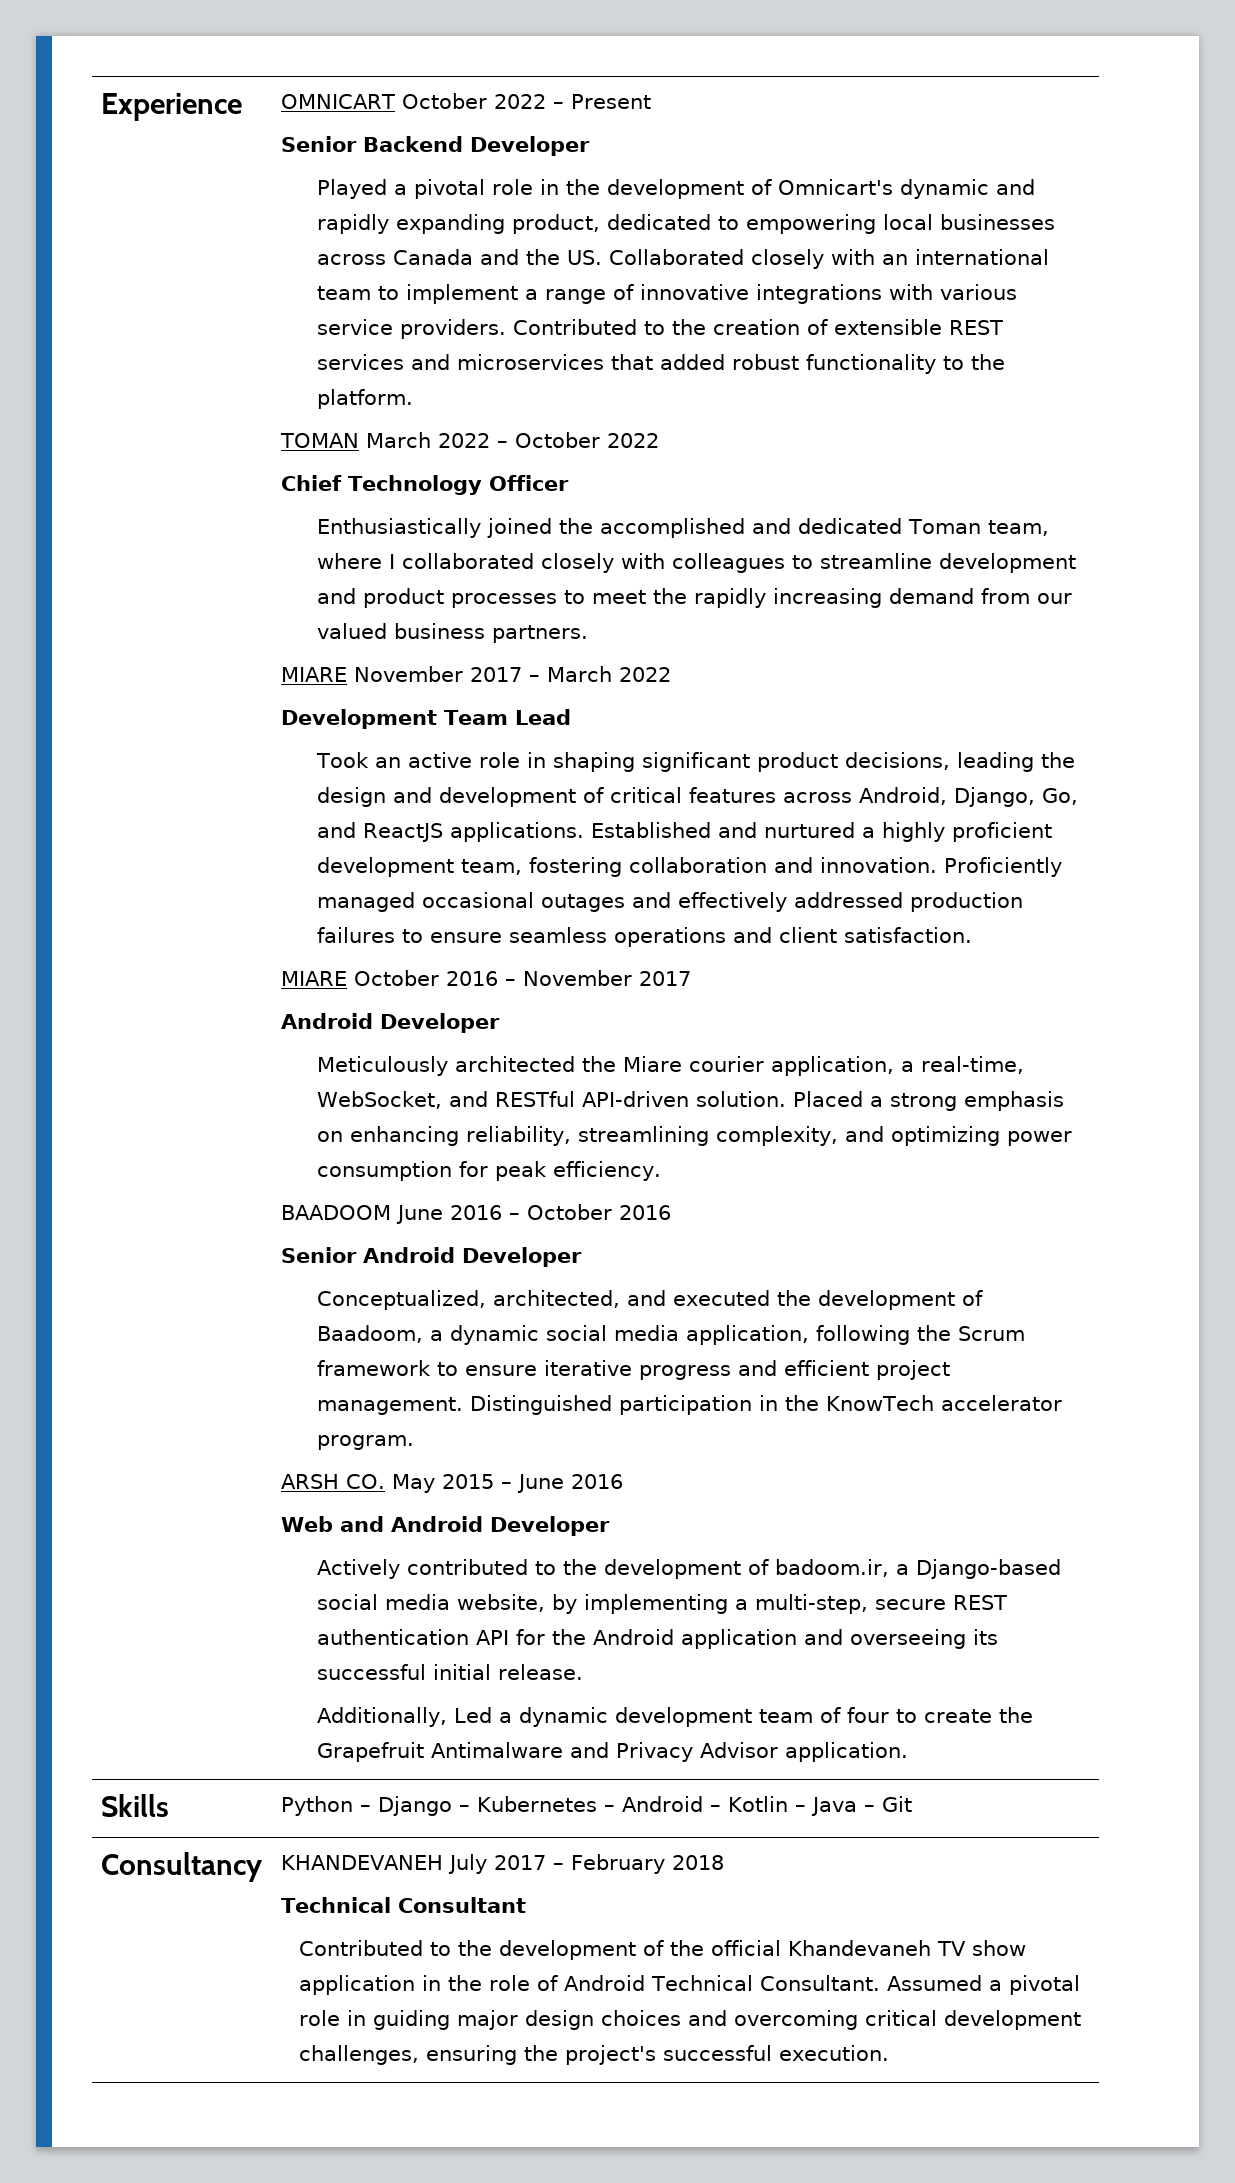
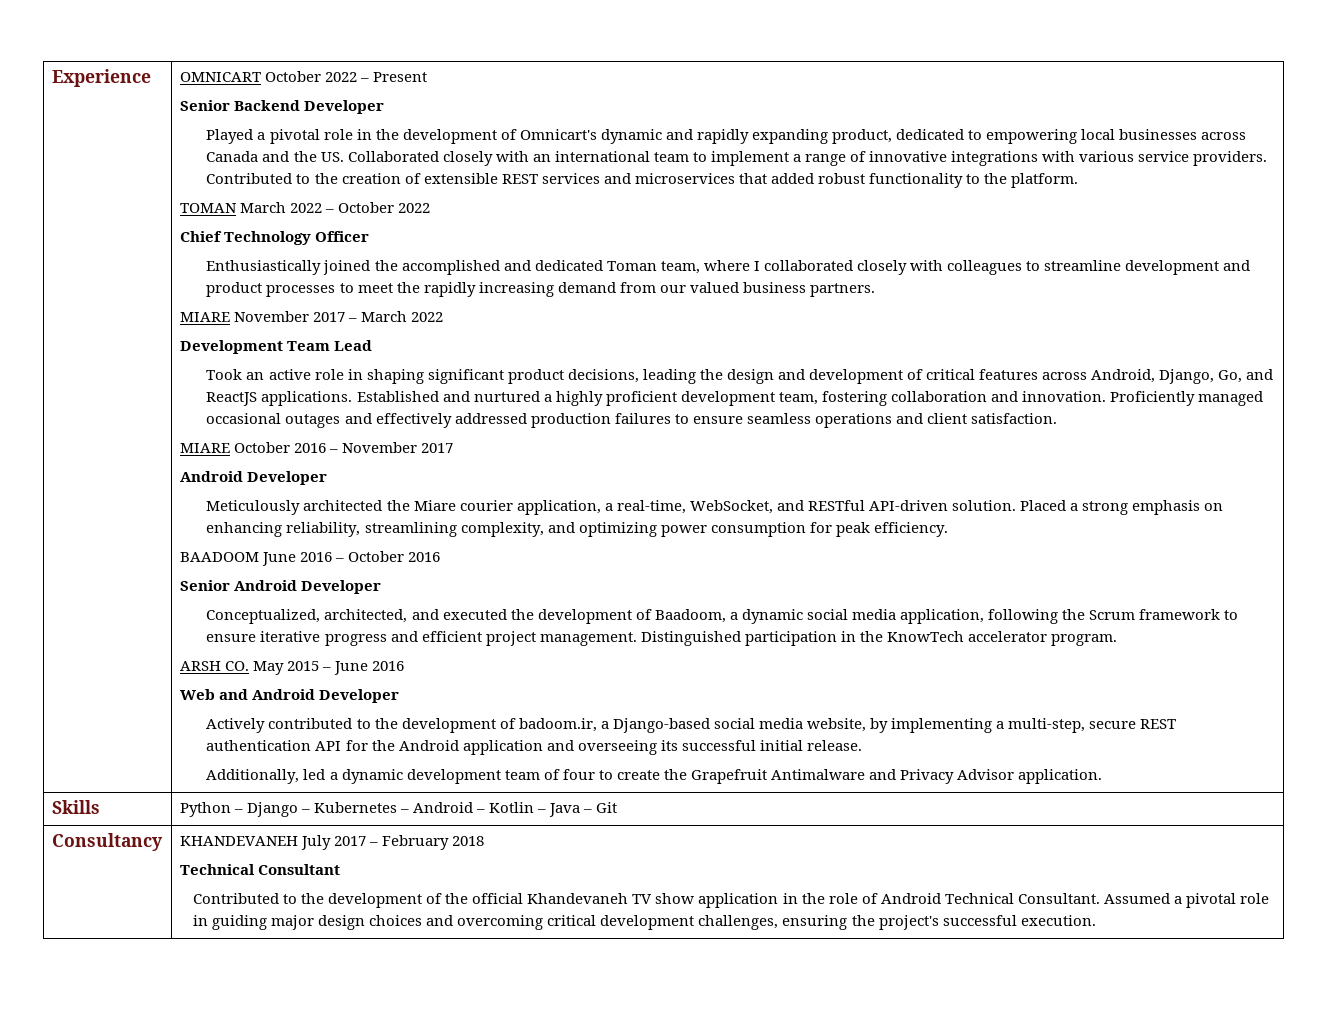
[454,1707,493,1723] Led -> [303,769,326,780] led

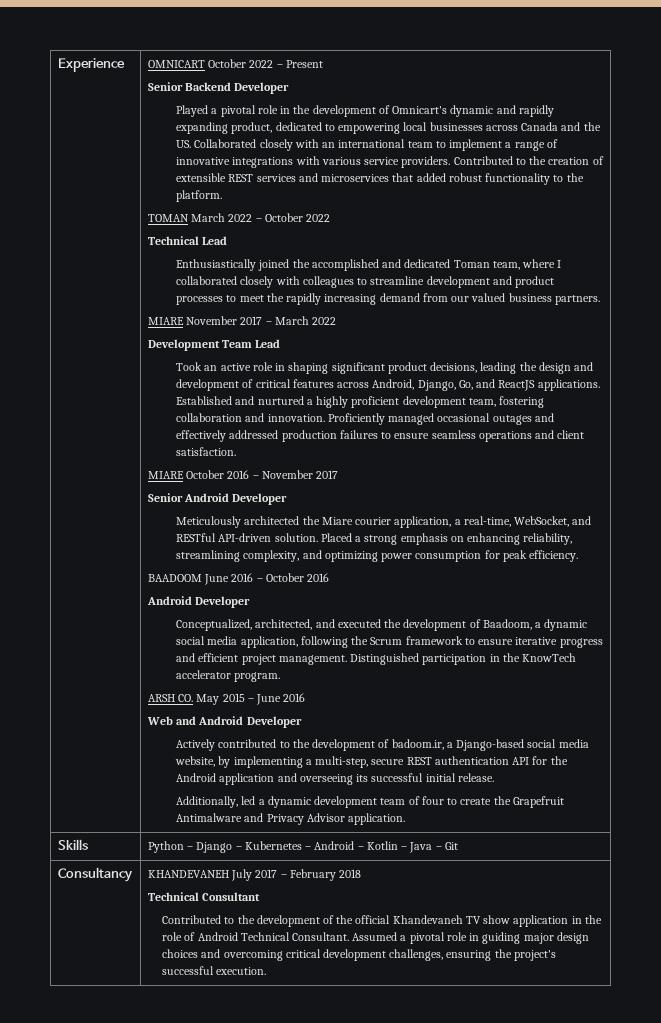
[179,231,369,245] Chief Technology Officer -> [147,236,228,245] Technical Lead
(453, 448) none -> [147,493,183,502] Senior
[179,580,230,591] Senior -> (330, 577) none

